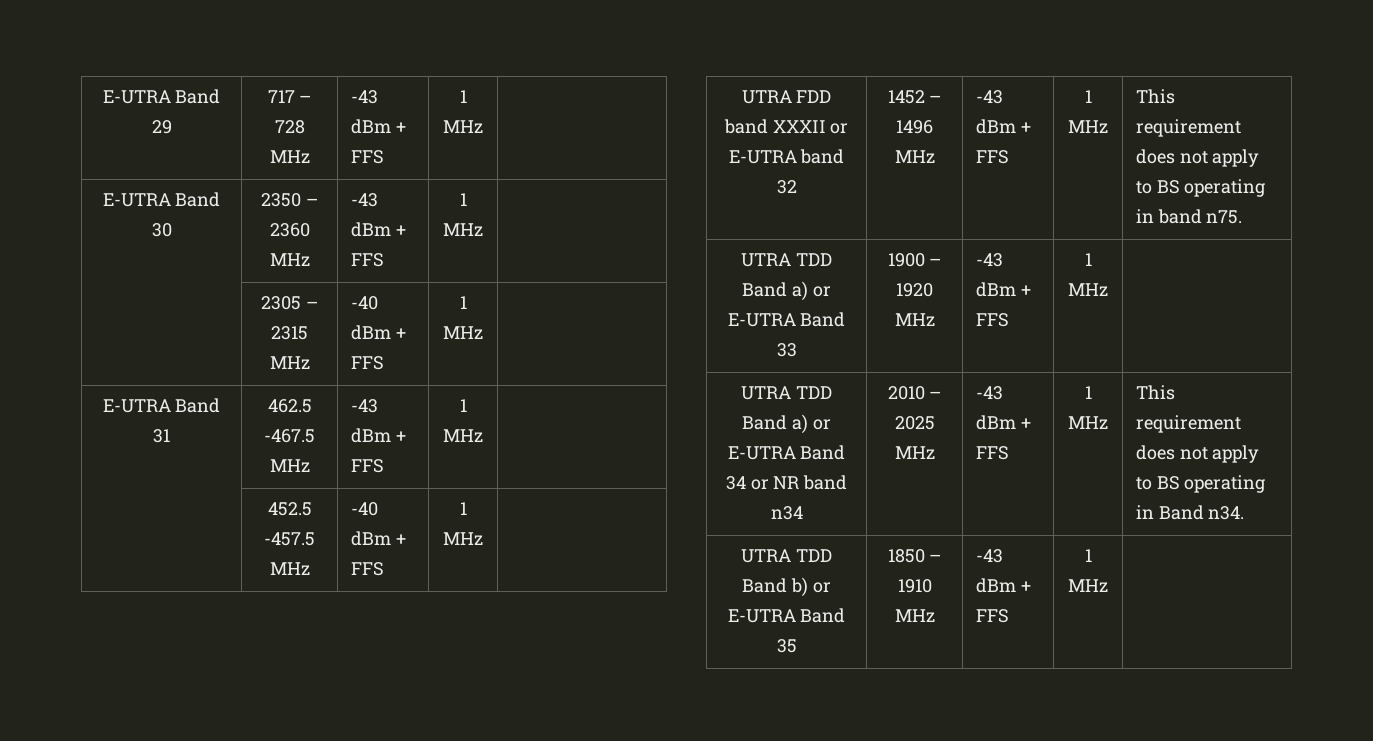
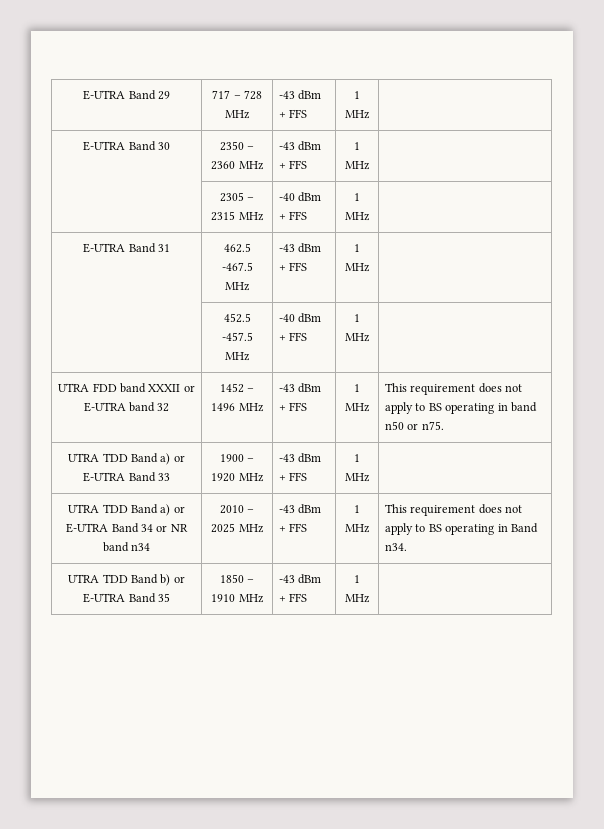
(1202, 216) none -> [385,421,419,430] n50 or

